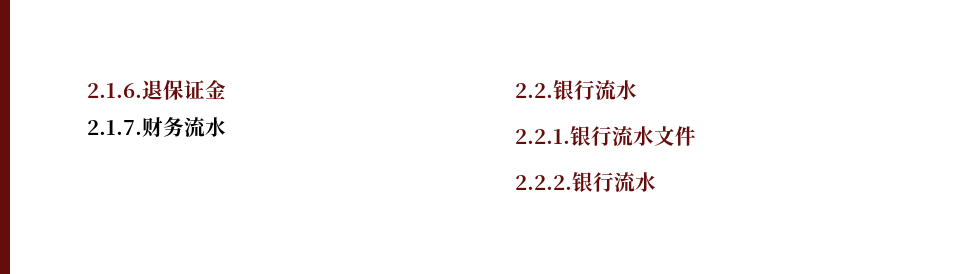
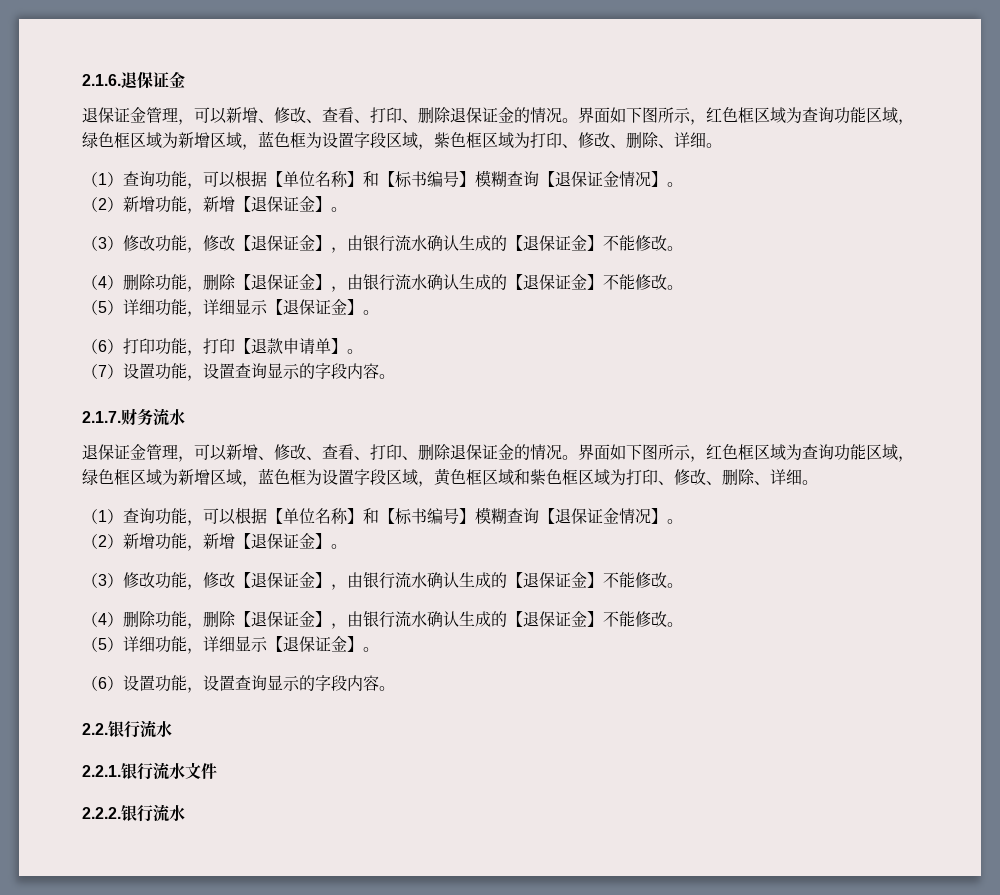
[87,117,226,138] 2.1.7.财务流水 -> [82,107,914,125] [82,131,722,150] [82,170,683,189] [82,196,347,214] [82,235,683,253] [82,274,683,292] [82,299,379,317] [82,338,363,356] [82,363,395,381] [82,408,185,426] [82,444,914,462] [82,468,818,487] [82,507,683,526] [82,533,347,551] [82,572,683,590] [82,611,683,629] [82,636,379,654] [82,675,395,693] 退保证金管理，可以新增、修改、查看、打印、删除退保证金的情况。界面如下图所示，红色框区域为查询功能区域，绿色框区域为新增区域，蓝色框为设置字段区域，紫色框区域为打印、修改、删除、详细。 // （1）查询功能，可以根据【单位名称】和【标书编号】模糊查询【退保证金情况】。 // （2）新增功能，新增【退保证金】。 // （3）修改功能，修改【退保证金】，由银行流水确认生成的【退保证金】不能修改。 // （4）删除功能，删除【退保证金】，由银行流水确认生成的【退保证金】不能修改。 // （5）详细功能，详细显示【退保证金】。 // （6）打印功能，打印【退款申请单】。 // （7）设置功能，设置查询显示的字段内容。 // 2.1.7.财务流水 // 退保证金管理，可以新增、修改、查看、打印、删除退保证金的情况。界面如下图所示，红色框区域为查询功能区域，绿色框区域为新增区域，蓝色框为设置字段区域，黄色框区域和紫色框区域为打印、修改、删除、详细。 // （1）查询功能，可以根据【单位名称】和【标书编号】模糊查询【退保证金情况】。 // （2）新增功能，新增【退保证金】。 // （3）修改功能，修改【退保证金】，由银行流水确认生成的【退保证金】不能修改。 // （4）删除功能，删除【退保证金】，由银行流水确认生成的【退保证金】不能修改。 // （5）详细功能，详细显示【退保证金】。 // （6）设置功能，设置查询显示的字段内容。

